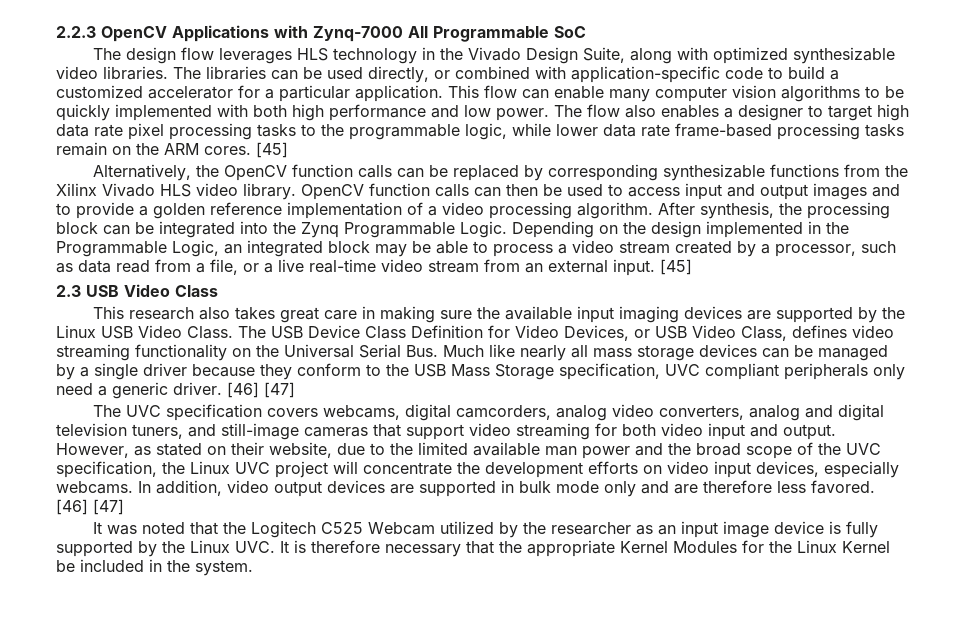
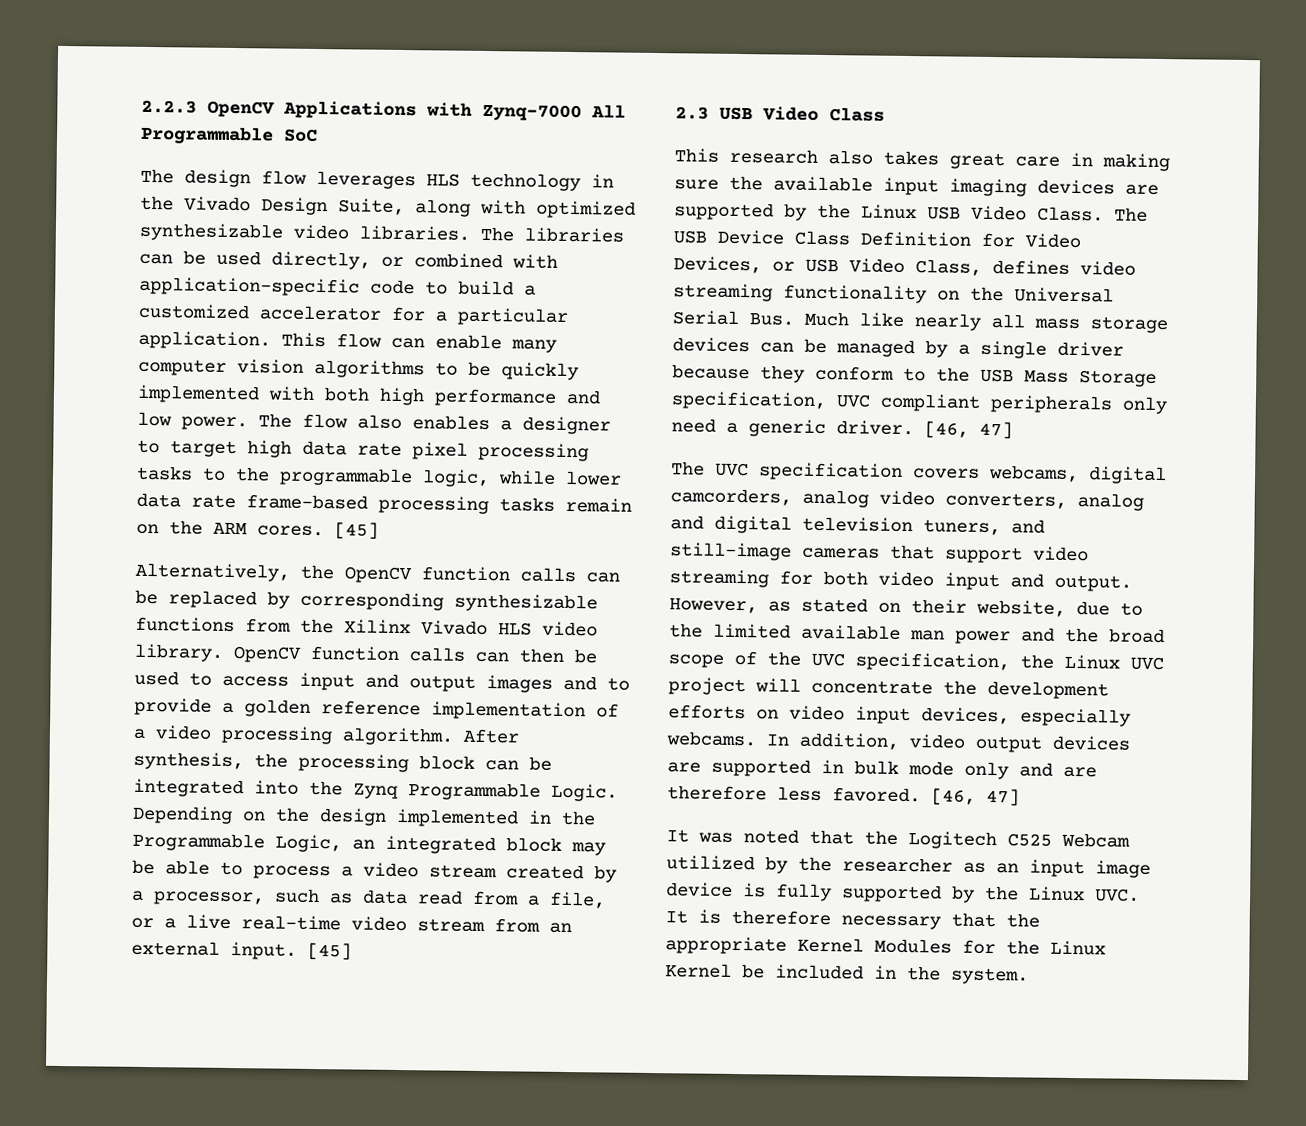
[227,382,295,398] [46] [47] -> [924,421,1013,440] [46, 47]
[56,499,124,515] [46] [47] -> [931,788,1020,807] [46, 47]

